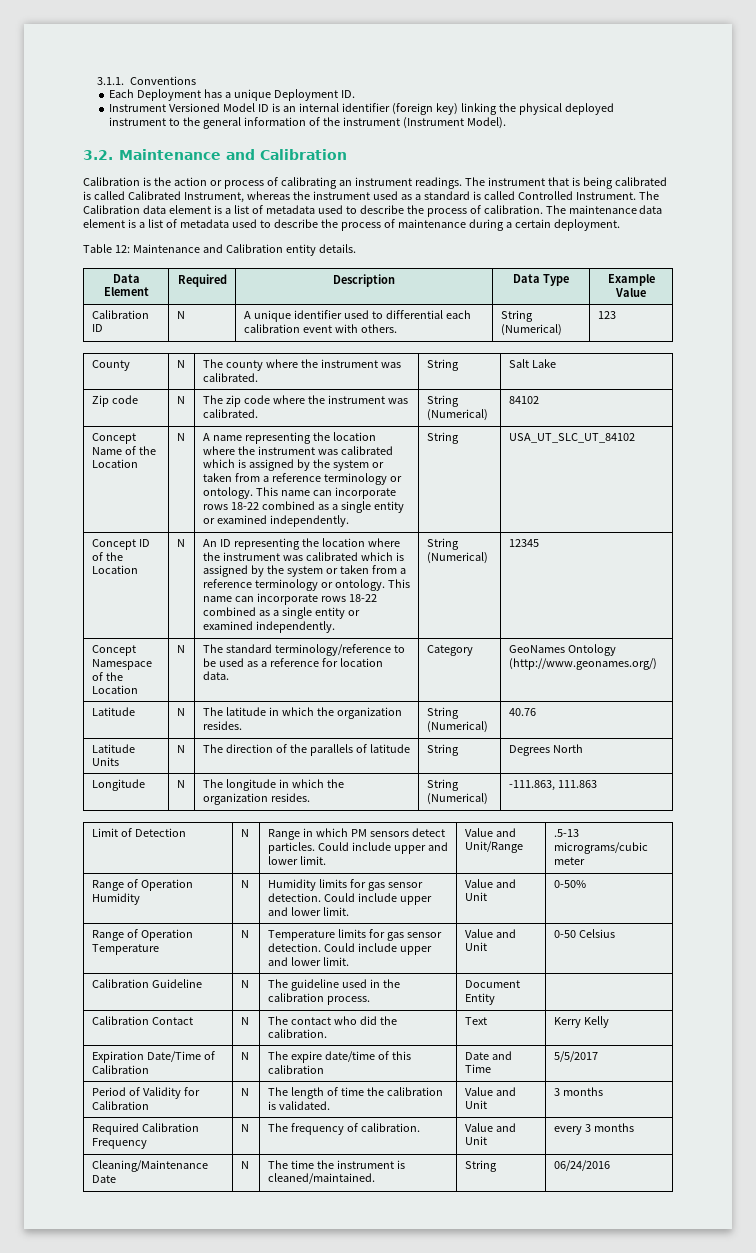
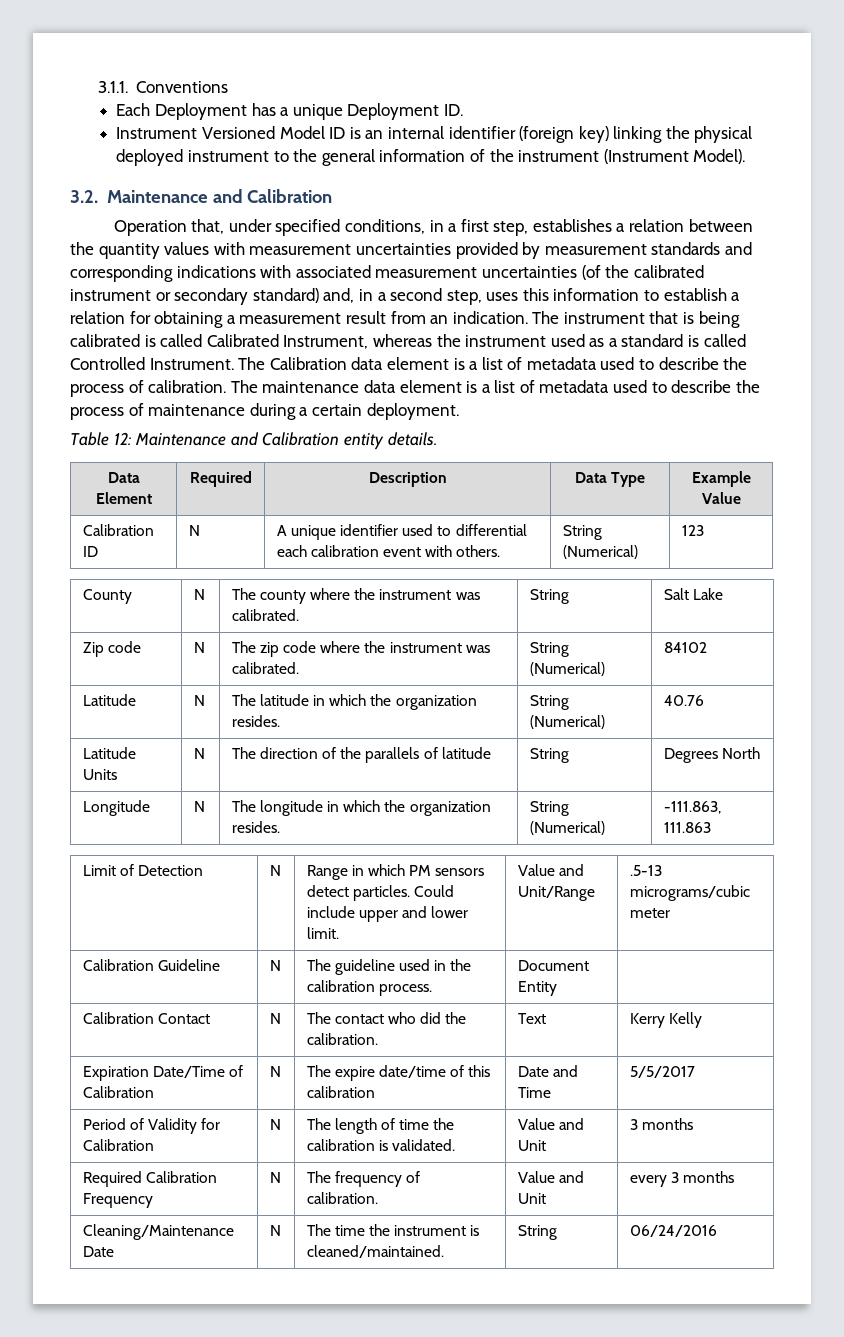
[83,177,462,189] Calibration is the action or process of calibrating an instrument readings. -> [113,219,753,236] [70,242,752,259] [70,265,704,282] [70,288,741,305] [70,311,528,328] Operation that, under specified conditions, in a first step, establishes a relation between the quantity values with measurement uncertainties provided by measurement standards and corresponding indications with associated measurement uncertainties (of the calibrated instrument or secondary standard) and, in a second step, uses this information to establish a relation for obtaining a measurement result from an indication.
[91,433,136,444] [91,446,156,455] [91,459,138,468] [176,433,185,441] [202,432,376,444] [202,446,393,455] [202,459,384,471] [202,473,402,485] [202,487,396,499] [202,501,404,513] [202,515,349,527] [426,432,459,444] [508,433,635,443] [91,539,150,550] [91,552,123,561] [91,565,138,574] [176,539,185,547] [202,538,400,550] [202,552,404,561] [202,565,406,577] [202,579,410,591] [202,593,377,605] [202,607,360,619] [202,621,335,633] [426,538,459,550] [426,552,488,564] [508,539,539,547] [91,645,136,656] [91,659,152,670] [91,672,123,681] [91,685,138,694] [176,645,185,653] [202,644,405,656] [202,658,383,667] [202,671,229,680] [426,645,473,656] [508,644,616,656] [508,658,657,670] // Concept Name of the Location | N | A name representing the location where the instrument was calibrated which is assigned by the system or taken from a reference terminology or ontology. This name can incorporate rows 18-22 combined as a single entity or examined independently. | String | USA_UT_SLC_UT_84102 // Concept ID of the Location | N | An ID representing the location where the instrument was calibrated which is assigned by the system or taken from a reference terminology or ontology. This name can incorporate rows 18-22 combined as a single entity or examined independently. | String (Numerical) | 12345 // Concept Namespace of the Location | N | The standard terminology/reference to be used as a reference for location data. | Category | GeoNames Ontology (http://www.geonames.org/) -> (707, 647) none
[91,879,193,891] [91,893,140,905] [240,880,249,888] [267,879,423,891] [267,893,432,905] [267,907,349,916] [464,879,516,888] [464,892,487,901] [553,880,586,888] [91,929,193,941] [91,944,159,955] [240,930,249,938] [267,929,442,941] [267,943,432,955] [267,957,349,966] [464,929,516,938] [464,942,487,951] [553,929,615,938] // Range of Operation Humidity | N | Humidity limits for gas sensor detection. Could include upper and lower limit. | Value and Unit | 0-50% // Range of Operation Temperature | N | Temperature limits for gas sensor detection. Could include upper and lower limit. | Value and Unit | 0-50 Celsius -> (670, 913) none

